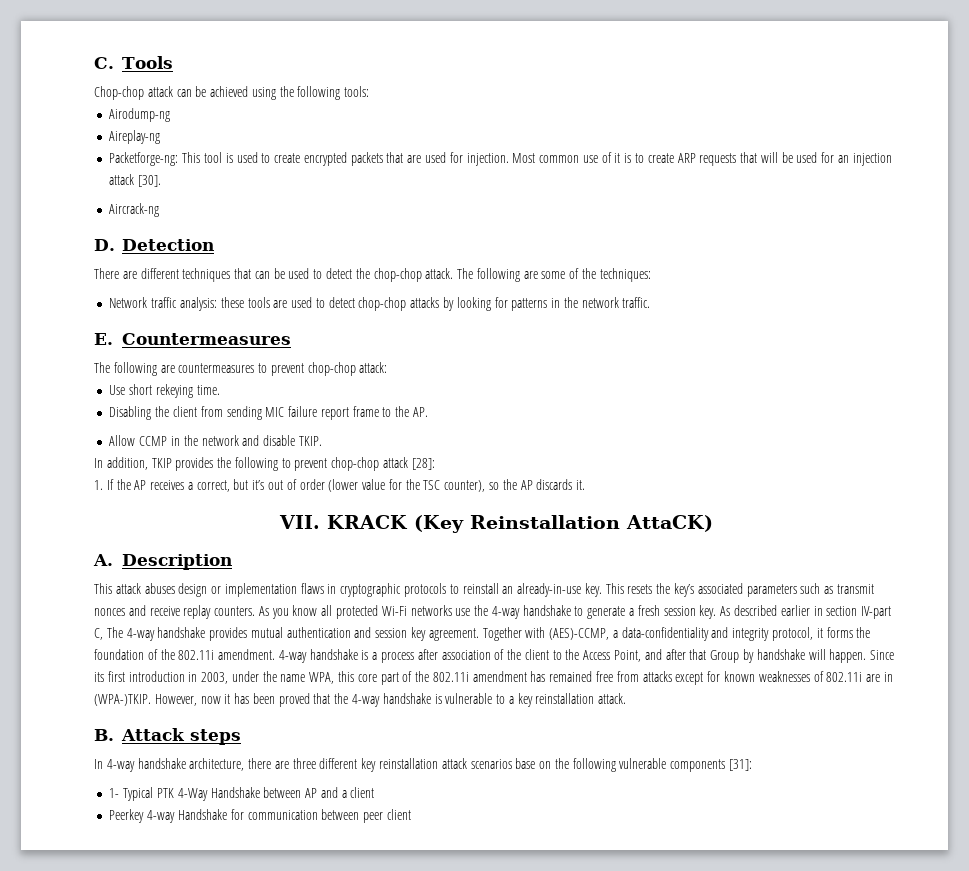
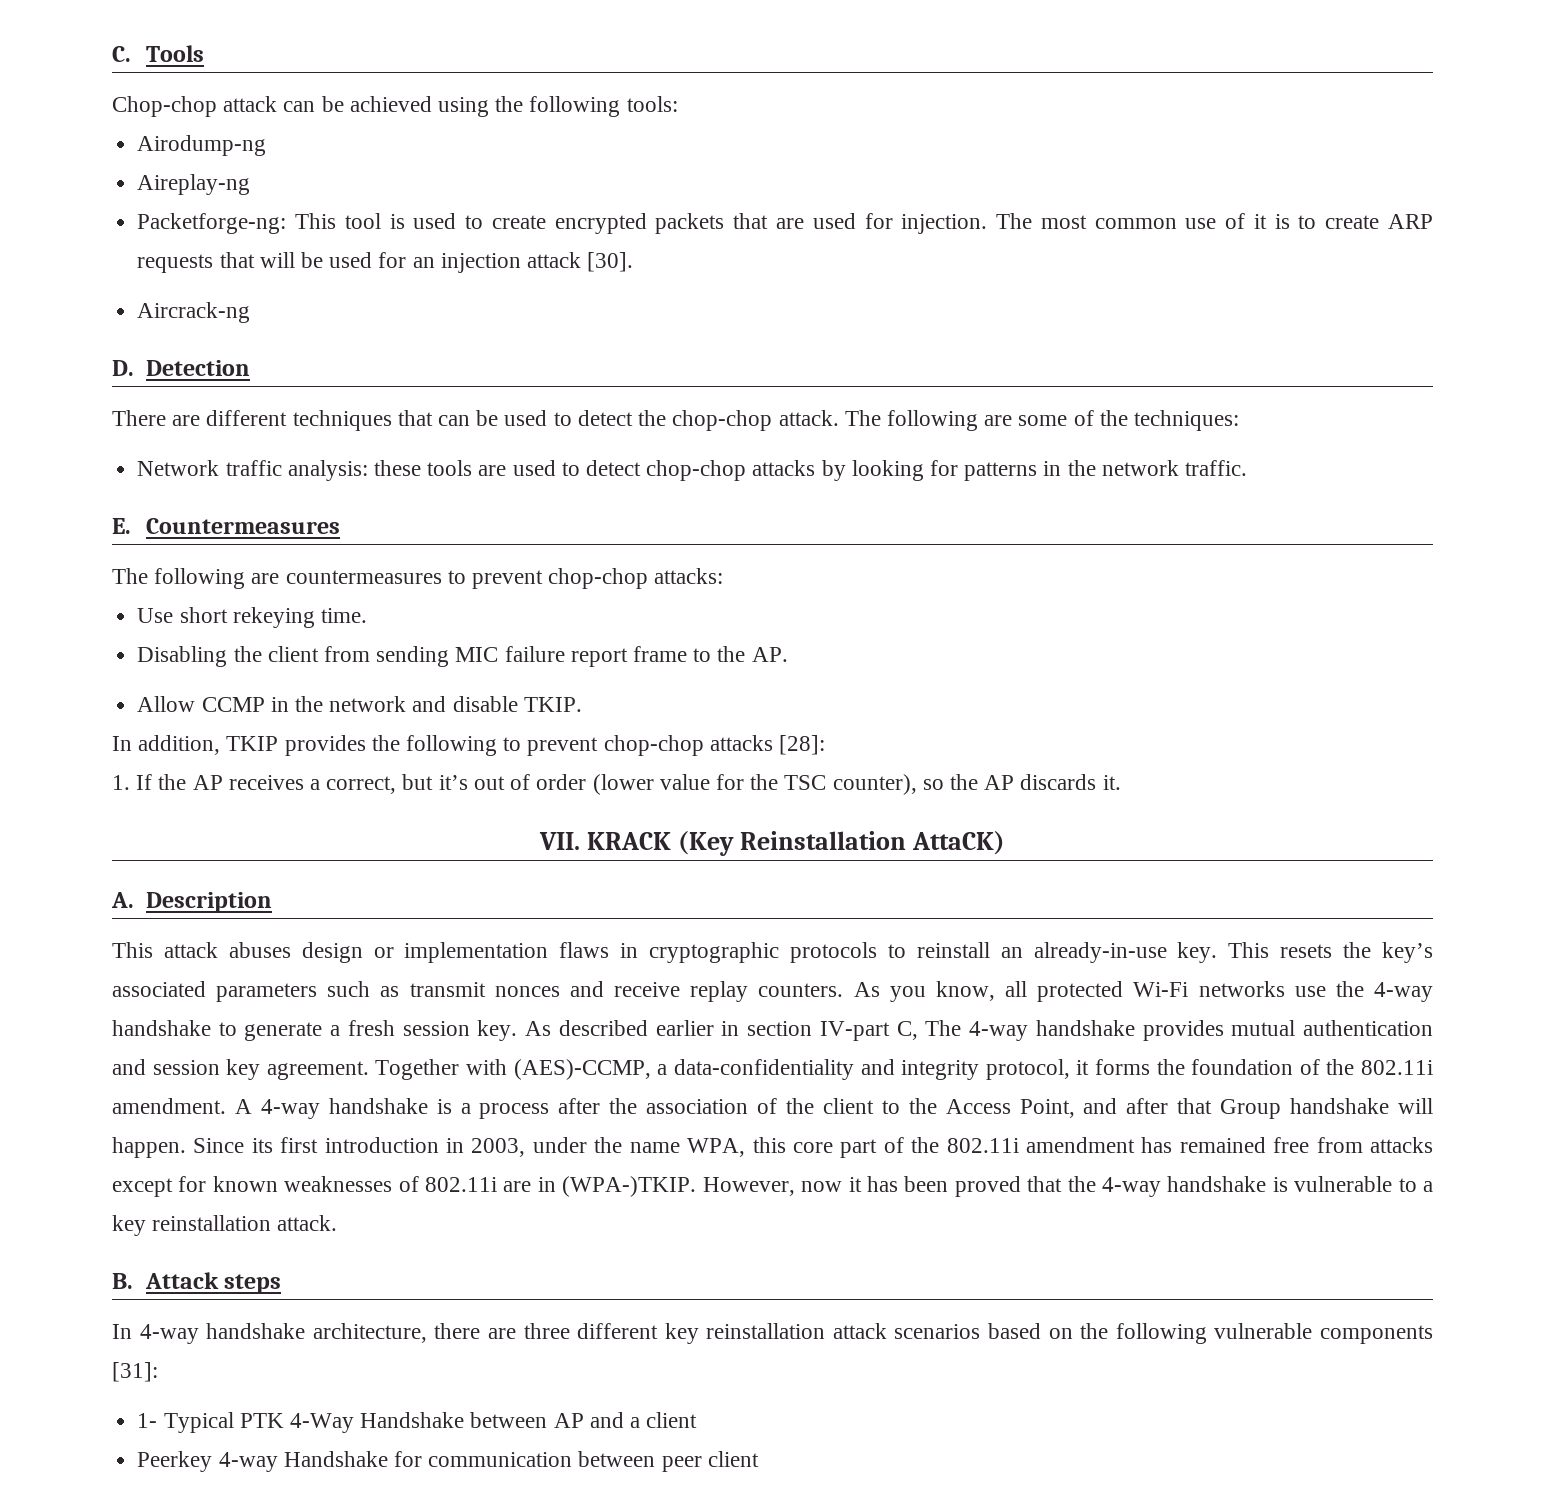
[512,153,536,163] Most -> [996,213,1087,229] The most
[359,362,388,373] attack: -> [654,568,724,584] attacks:
[383,457,409,468] attack -> [709,735,773,751] attacks
[292,605,318,616] know -> [935,981,995,1001] know,
(276, 654) none -> [234,1099,252,1114] A
(438, 654) none -> [609,1098,638,1114] the
[742,649,754,663] by -> (1282, 1109) none
[515,758,536,769] base -> [988,1323,1042,1339] based

